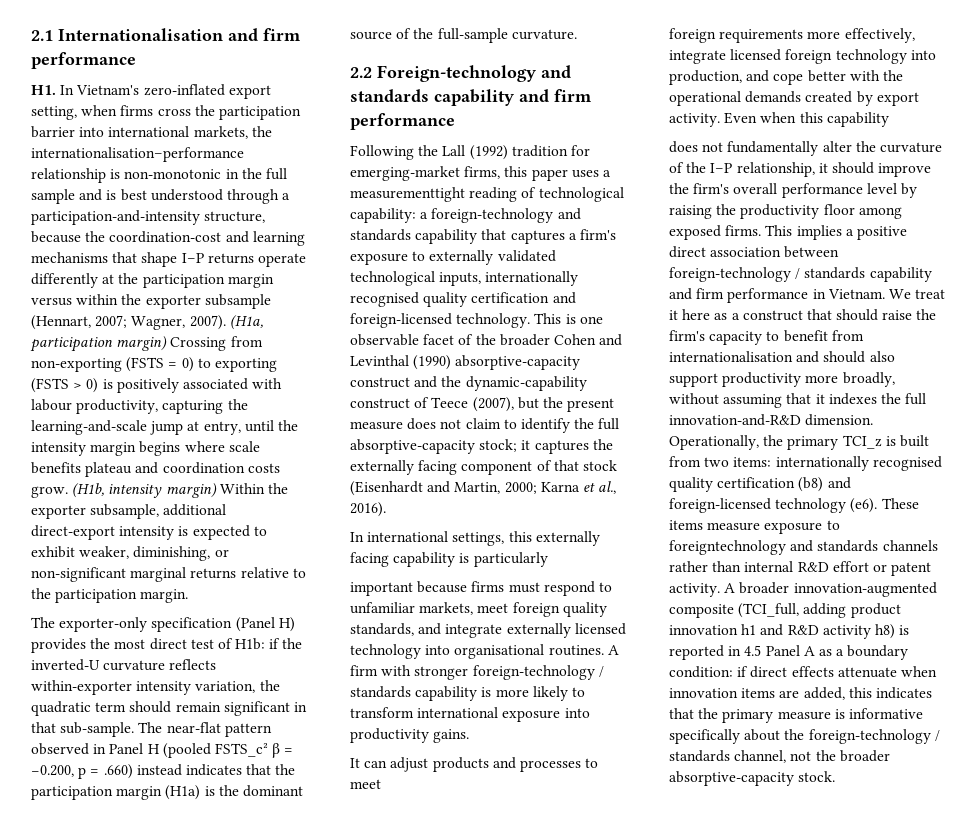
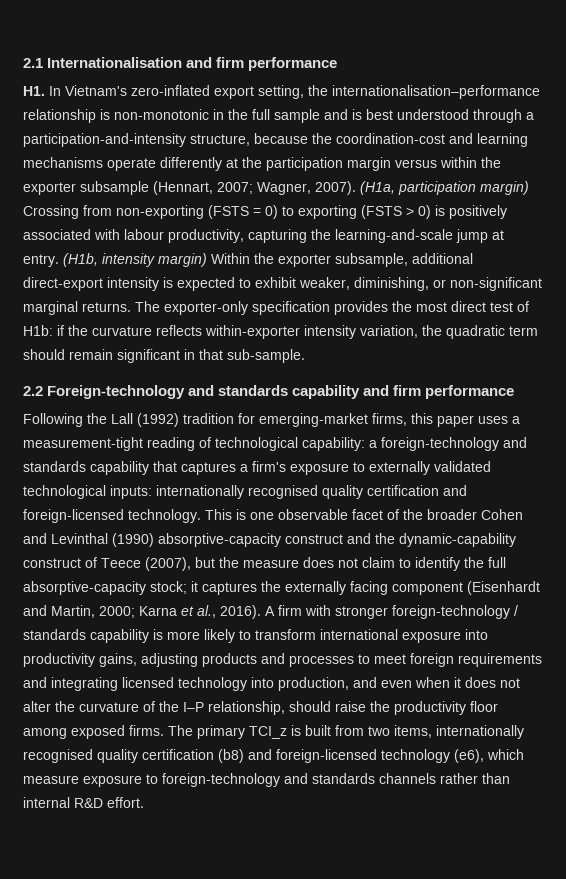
[81,105,301,120] [31,126,248,139] when firms cross the participation barrier into international markets, -> (304, 92) none
[112,252,254,267] that shape I–P returns -> (103, 162) none
[203,420,298,435] [31,441,260,456] [31,462,280,477] [31,486,68,498] entry, until the intensity margin begins where scale benefits plateau and coordination costs grow. -> [23,254,59,267] entry.
[190,567,306,579] [31,588,189,603] returns relative to the participation margin. // -> [82,302,131,312] returns.
[235,617,295,632] (Panel H) -> (330, 308) none
[31,659,100,671] inverted-U -> (88, 330) none
[138,722,272,737] [31,743,294,758] [31,764,296,779] [31,785,303,800] [350,28,577,43] The near-flat pattern observed in Panel H (pooled FSTS_c² β = −0.200, p = .660) instead indicates that the participation margin (H1a) is the dominant source of the full-sample curvature. -> (305, 356) none
[350,187,465,202] measurementtight -> [23,437,143,451] measurement-tight
[439,272,482,286] inputs, -> [110,485,152,499] inputs:
[567,398,615,412] present -> (239, 562) none
[536,460,617,471] of that stock -> (463, 588) none
[350,531,600,546] [350,552,548,567] [350,581,612,596] [350,602,607,617] [350,623,626,638] [350,644,604,659] // In international settings, this externally facing capability is particularly // important because firms must respond to unfamiliar markets, meet foreign quality standards, and integrate externally licensed technology into organisational routines. -> (261, 612) none
[433,729,470,743] [350,757,429,772] gains. // It can adjust -> [99,653,198,667] gains, adjusting
(381, 784) // -> (406, 659) none
[807,28,915,43] [669,49,936,64] [669,70,903,85] [669,91,919,106] [669,112,889,127] [669,141,819,156] more effectively, integrate licensed foreign technology into production, and cope better with the operational demands created by export activity. Even when this capability // does not fundamentally -> [23,677,520,691] and integrating licensed technology into production, and even when it does not
[818,162,932,177] [669,183,917,198] [669,205,712,219] it should improve the firm's overall performance level by raising -> [289,701,366,712] should raise
[765,225,907,240] [669,246,840,258] [669,267,932,282] [669,288,946,303] [669,309,937,321] [669,330,864,345] [669,351,895,363] [669,372,895,387] [669,393,927,408] [669,414,874,426] [669,435,784,450] This implies a positive direct association between foreign-technology / standards capability and firm performance in Vietnam. We treat it here as a construct that should raise the firm's capacity to benefit from internationalisation and should also support productivity more broadly, without assuming that it indexes the full innovation-and-R&D dimension. Operationally, the -> [168,725,193,736] The
[733,457,772,467] items: -> [394,725,432,738] items,
[850,498,919,513] [669,520,703,530] (e6). These items -> [454,749,524,763] (e6), which
[669,540,786,555] foreigntechnology -> [162,773,280,787] foreign-technology
[832,561,932,576] [669,582,937,597] [669,603,901,618] [669,624,910,639] [669,645,909,660] [669,666,937,678] [669,687,932,700] [669,708,923,723] [669,729,940,744] [669,750,890,763] [669,771,836,786] effort or patent activity. A broader innovation-augmented composite (TCI_full, adding product innovation h1 and R&D activity h8) is reported in 4.5 Panel A as a boundary condition: if direct effects attenuate when innovation items are added, this indicates that the primary measure is informative specifically about the foreign-technology / standards channel, not the broader absorptive-capacity stock. -> [107,797,144,808] effort.

